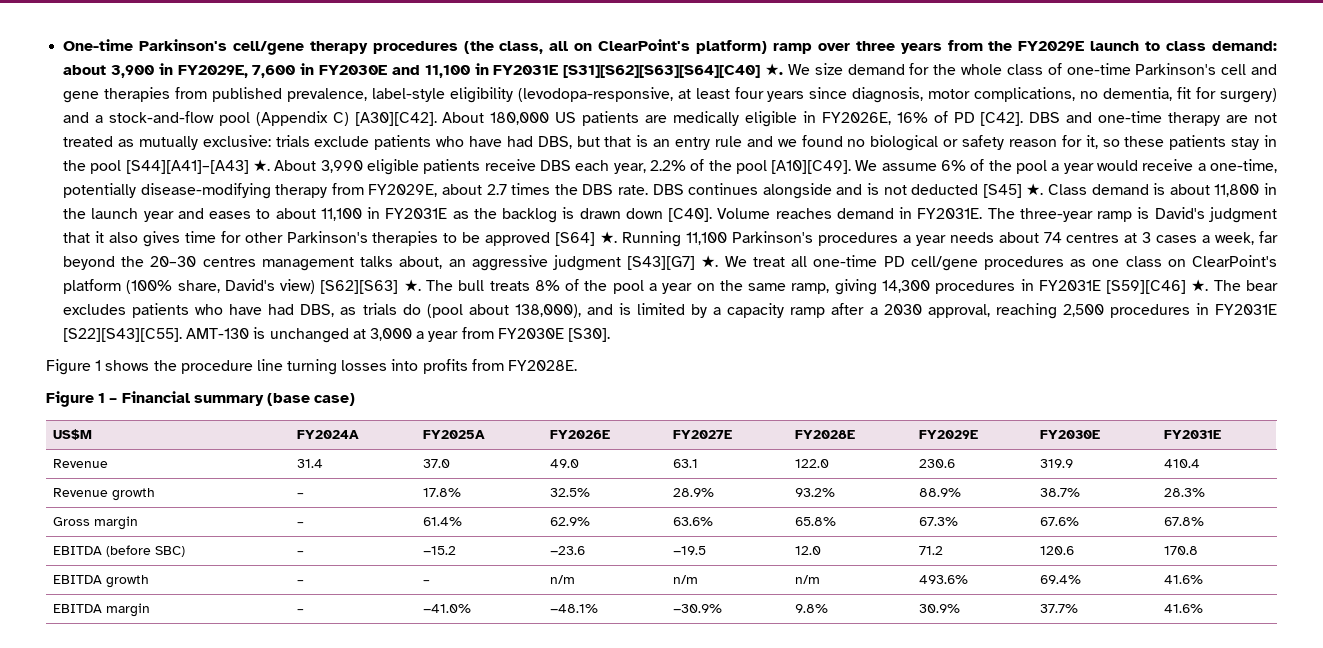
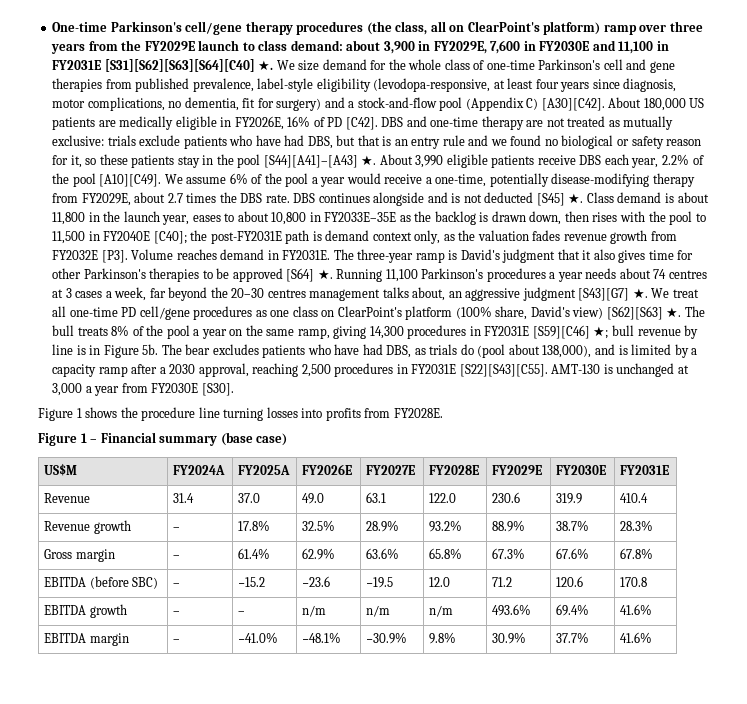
[143,208,204,222] year and -> [162,215,190,225] year,
[320,207,448,221] 11,100 in FY2031E -> [271,212,397,225] 10,800 in FY2033E–35E
[625,208,713,222] down [C40]. -> [529,211,706,225] [52,230,677,244] [52,250,128,263] down, then rises with the pool to 11,500 in FY2040E [C40]; the post-FY2031E path is demand context only, as the valuation fades revenue growth from FY2032E [P3].
[1191,279,1209,292] ★. -> [593,325,699,339] [52,344,159,358] ★; bull revenue by line is in Figure 5b.

